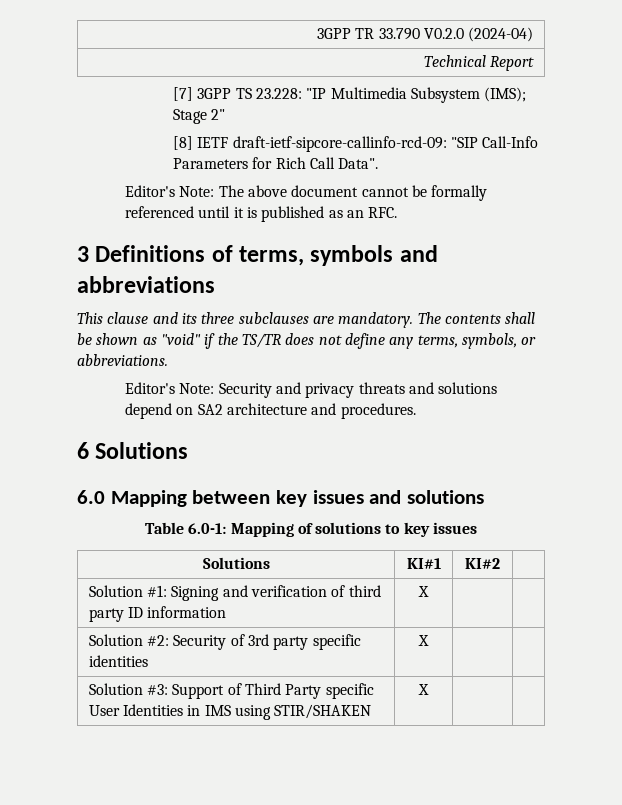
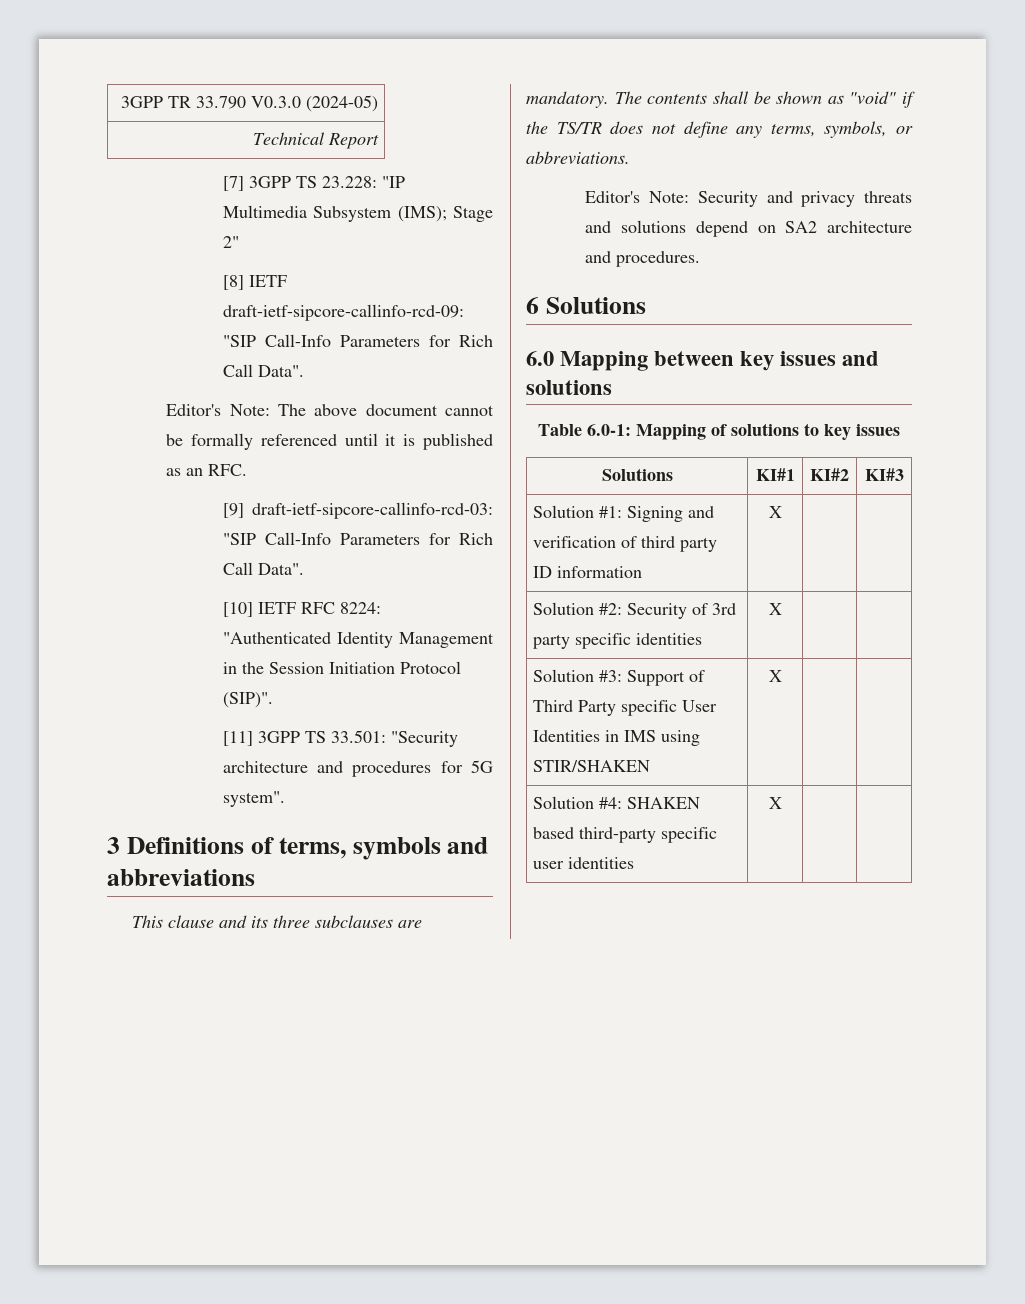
[423,27,534,42] V0.2.0 (2024-04) -> [250,95,378,112] V0.3.0 (2024-05)
(398, 212) none -> [222,502,493,519] [222,532,494,545] [222,562,304,575] [222,602,381,617] [222,632,494,648] [222,661,461,674] [222,692,273,708] [222,730,458,747] [222,760,494,777] [222,791,285,807] // [9] draft-ietf-sipcore-callinfo-rcd-03: "SIP Call-Info Parameters for Rich Call Data". // [10] IETF RFC 8224: "Authenticated Identity Management in the Session Initiation Protocol (SIP)". // [11] 3GPP TS 33.501: "Security architecture and procedures for 5G system".
(500, 563) none -> [864,468,904,481] KI#3
(429, 689) none -> [533,796,701,809] [533,827,718,843] [533,857,635,869] [768,797,782,809] // Solution #4: SHAKEN based third-party specific user identities | X | |

